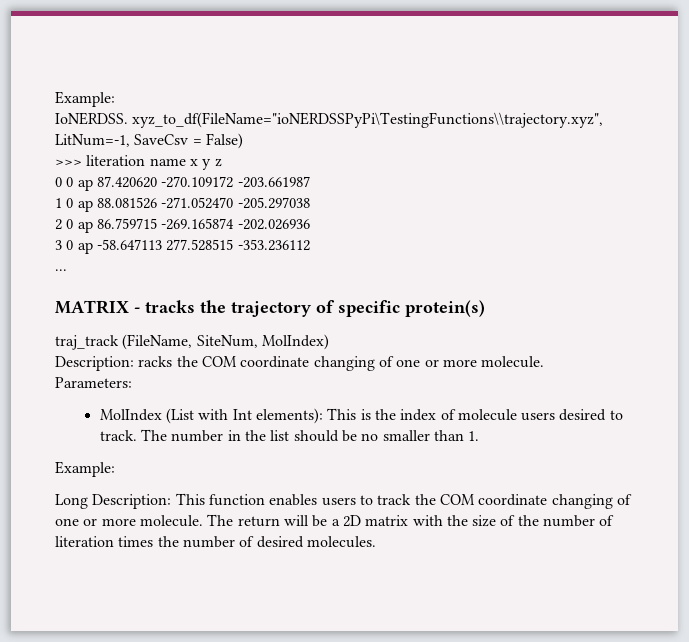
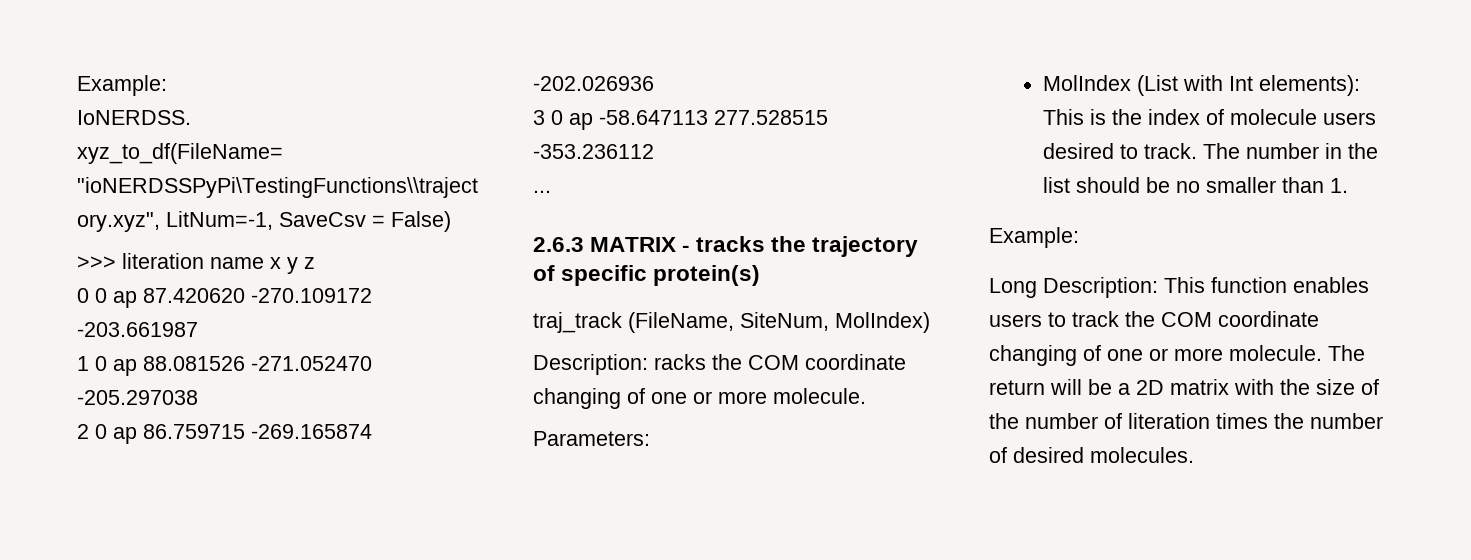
(67, 270) none -> [533,237,584,252] 2.6.3

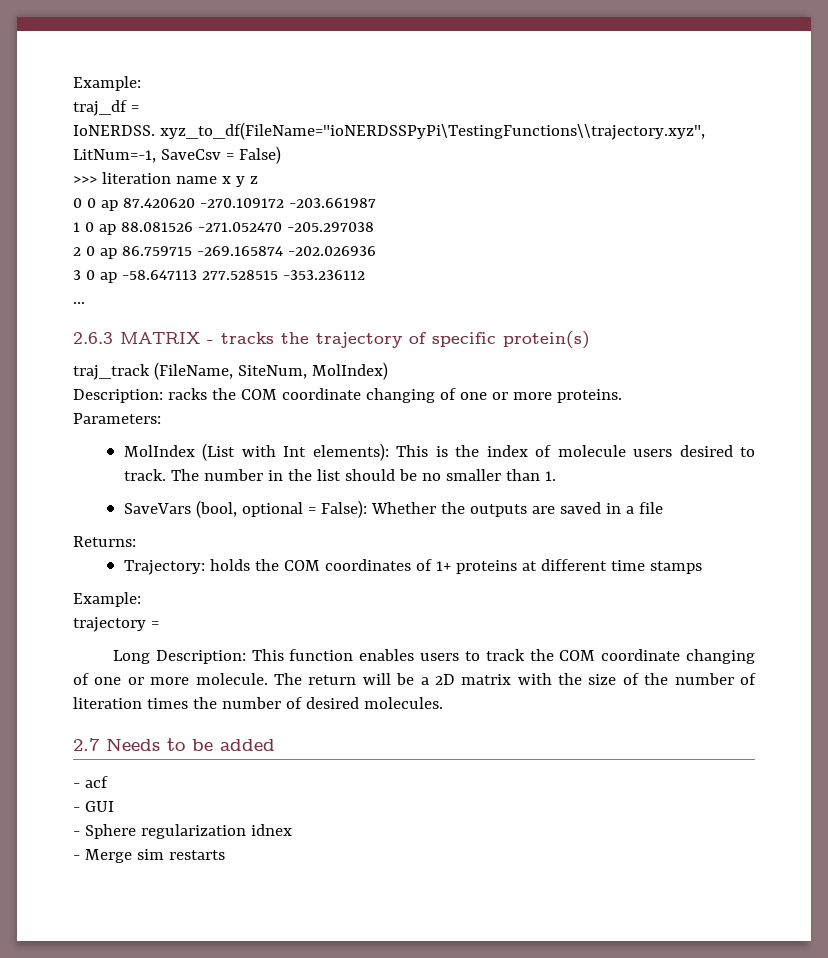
[77,75,167,96] Example: -> [73,76,141,91] [73,100,139,116] Example: // traj_df =
[773,388,866,404] molecule. -> [556,389,622,403] proteins.
[989,227,1079,248] // Example: -> [123,500,663,518] [73,536,136,547] [123,559,702,575] [73,592,141,607] [73,617,159,632] // SaveVars (bool, optional = False): Whether the outputs are saved in a file // Returns: // Trajectory: holds the COM coordinates of 1+ proteins at different time stamps // Example: // trajectory =
(1194, 455) none -> [73,738,275,751] [73,776,108,788] [73,801,114,812] [73,824,292,839] [73,849,225,863] // 2.7 Needs to be added // - acf // - GUI // - Sphere regularization idnex // - Merge sim restarts

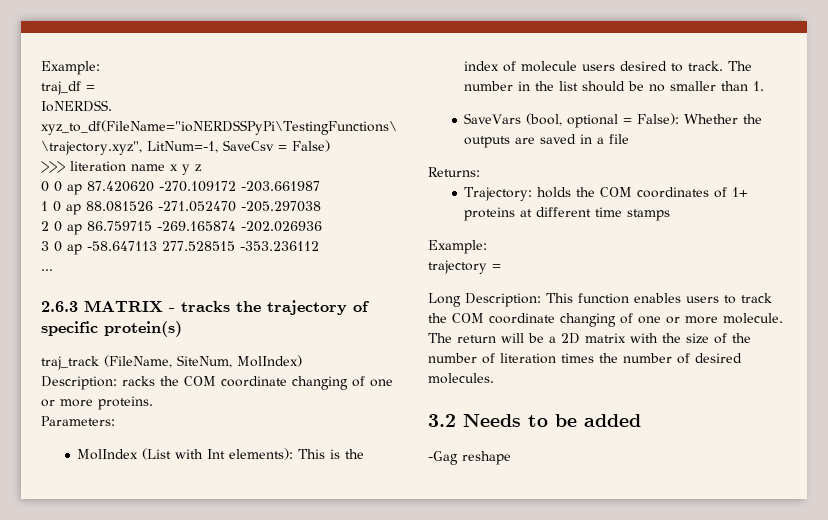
[73,738,100,751] 2.7 -> [428,414,456,427] 3.2
[73,776,108,788] [73,801,114,812] [73,824,292,839] [73,849,225,863] - acf // - GUI // - Sphere regularization idnex // - Merge sim restarts -> [428,451,511,465] -Gag reshape

